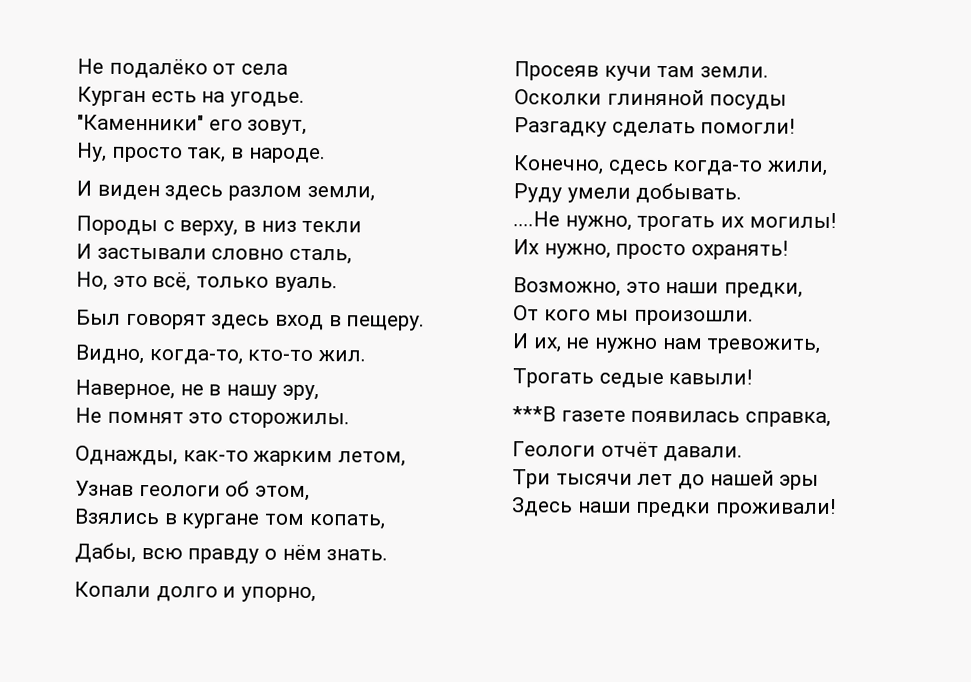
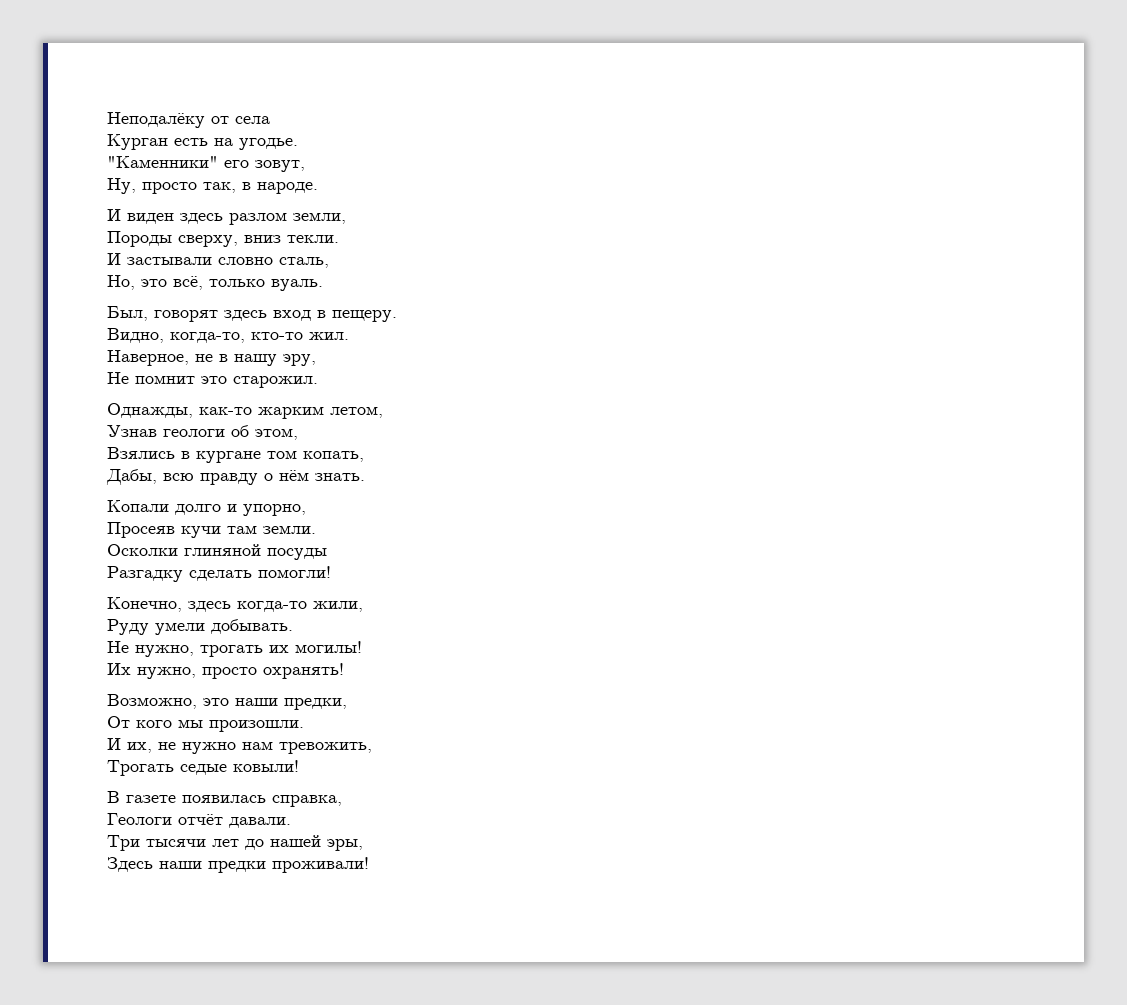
[77,58,208,79] Не подалёко -> [107,112,205,128] Неподалёку
[162,220,363,236] с верху, в низ текли -> [178,235,339,247] сверху, вниз текли.
[76,309,121,325] Был -> [107,306,148,321] Был,
[106,411,351,429] помнят это сторожилы. -> [135,375,318,388] помнит это старожил.
[607,159,669,176] сдесь -> [188,601,231,612] здесь
[513,211,560,227] ....Не -> [107,641,129,653] Не
[668,369,753,385] [512,406,556,422] кавыли! // ***В -> [233,760,299,772] [107,791,120,803] ковыли! // В
[779,474,820,490] эры -> [327,839,363,851] эры,

